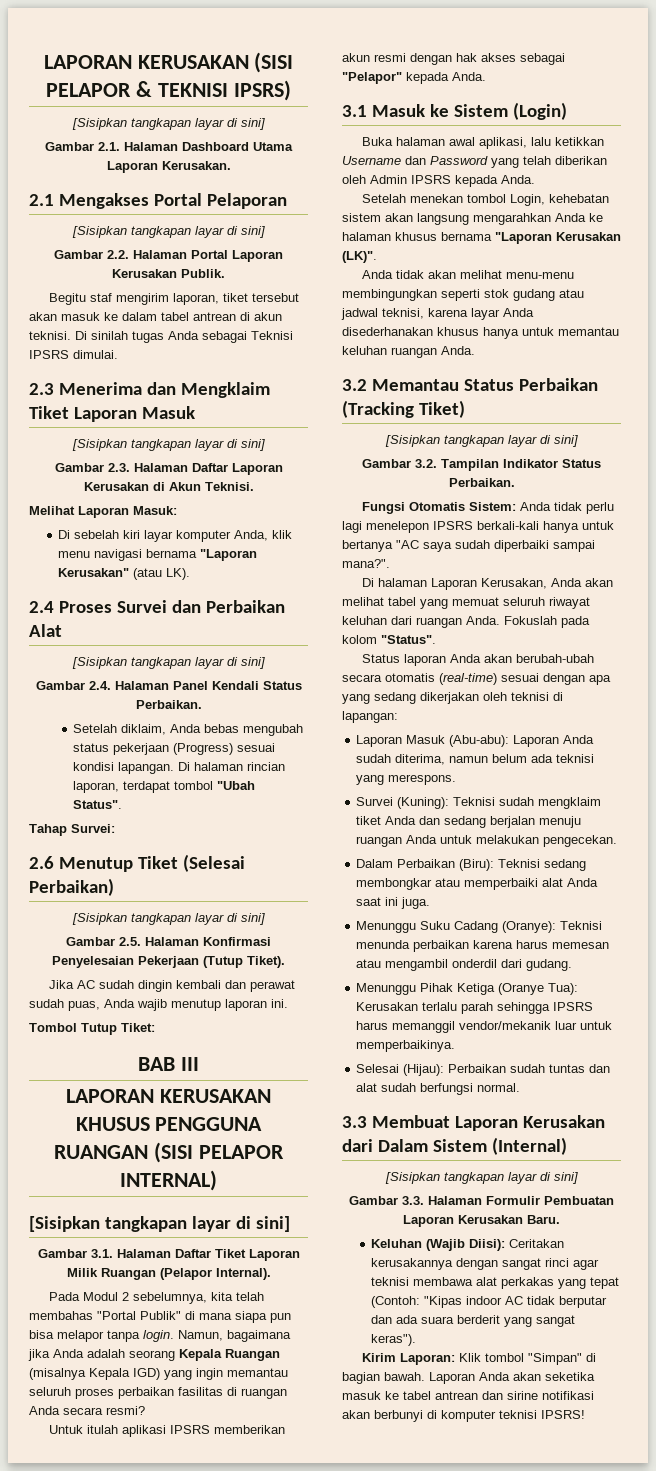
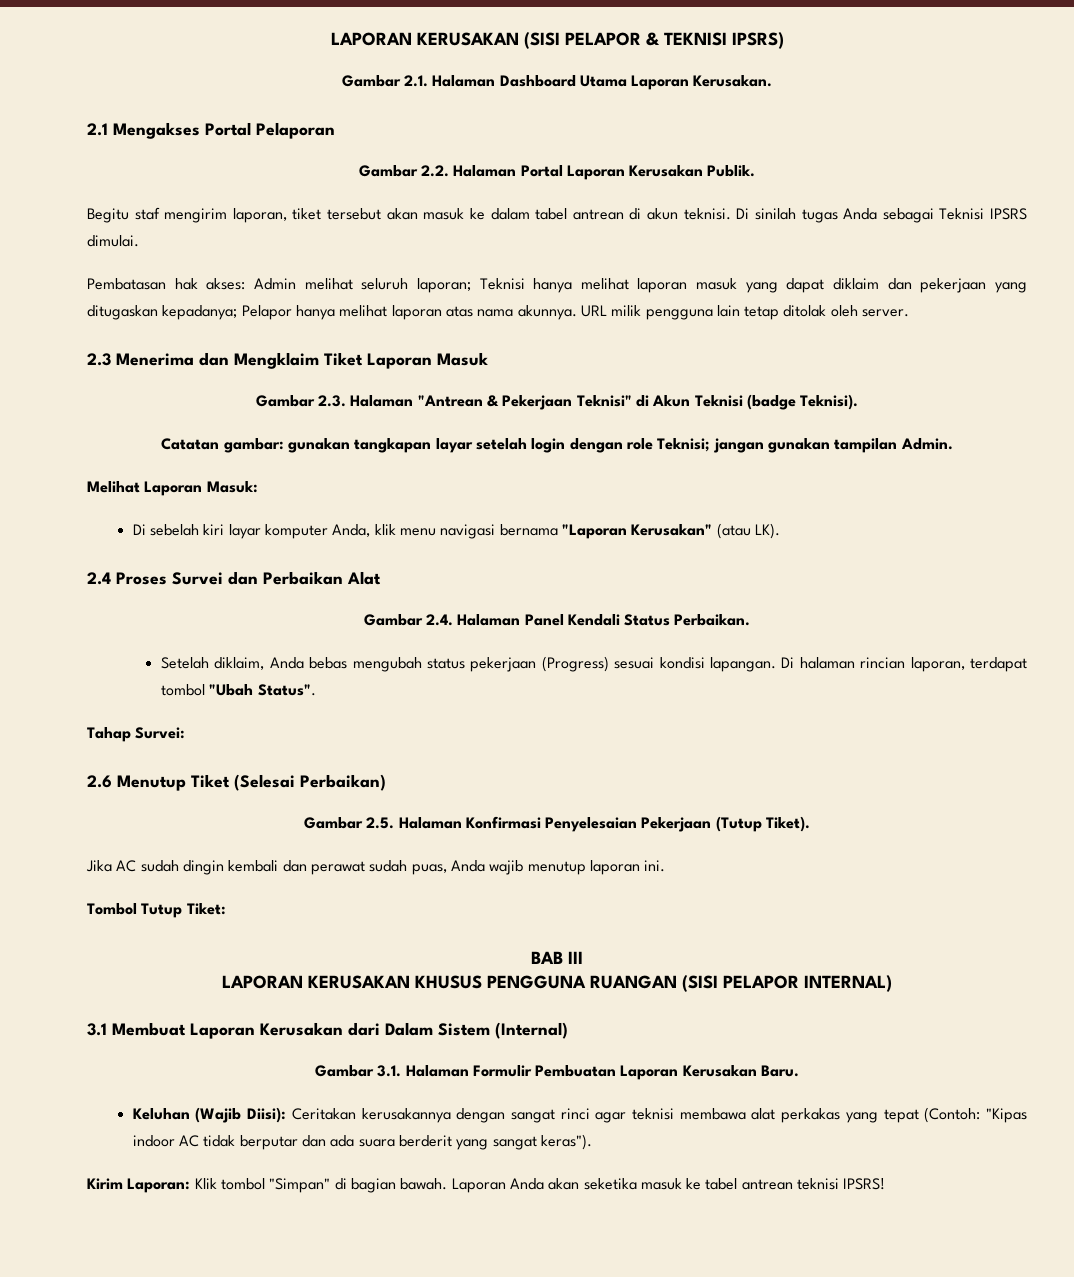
[71,118,265,130] // [Sisipkan tangkapan layar di sini] -> (784, 40) none
[71,226,265,238] // [Sisipkan tangkapan layar di sini] -> (335, 130) none
(118, 354) none -> [87,278,1027,293] [87,305,910,320] // Pembatasan hak akses: Admin melihat seluruh laporan; Teknisi hanya melihat laporan masuk yang dapat diklaim dan pekerjaan yang ditugaskan kepadanya; Pelapor hanya melihat laporan atas nama akunnya. URL milik pengguna lain tetap ditolak oleh server.
[71,439,265,451] [54,463,283,475] [83,482,254,491] [Sisipkan tangkapan layar di sini] // Gambar 2.3. Halaman Daftar Laporan Kerusakan di Akun Teknisi. -> [255,394,859,410] [161,438,953,453] Gambar 2.3. Halaman "Antrean & Pekerjaan Teknisi" di Akun Teknisi (badge Teknisi). // Catatan gambar: gunakan tangkapan layar setelah login dengan role Teknisi; jangan gunakan tampilan Admin.
[71,657,265,669] // [Sisipkan tangkapan layar di sini] -> (381, 578) none
[71,913,265,925] // [Sisipkan tangkapan layar di sini] -> (386, 782) none
[29,1216,290,1232] [37,1249,300,1261] [66,1268,271,1280] [49,1292,265,1304] [29,1311,291,1323] [29,1330,291,1342] [28,1349,280,1361] [29,1368,288,1380] [29,1387,287,1399] [29,1406,145,1415] [49,1425,286,1437] [342,53,565,65] [342,72,486,84] [342,102,567,120] [362,137,605,149] [342,156,607,168] [342,175,535,187] [362,194,610,206] [342,213,603,225] [342,232,621,244] [342,251,377,263] [362,270,575,279] [342,289,584,301] [341,308,534,320] [342,327,619,339] [342,346,475,358] [342,378,598,391] [342,400,465,418] [384,435,578,447] [362,459,601,471] [448,478,515,487] [362,502,615,514] [342,521,614,533] [342,540,595,552] [342,559,390,568] [362,578,614,590] [342,597,590,609] [342,616,590,628] [342,635,436,644] [362,654,595,666] [342,673,611,685] [342,692,563,704] [342,711,398,723] [356,735,595,747] [356,754,595,765] [356,774,457,785] [356,797,602,809] [356,816,582,828] [356,835,618,847] [356,859,587,871] [356,878,599,890] [356,897,431,909] [356,921,603,933] [356,940,610,952] [356,959,573,971] [356,983,579,995] [356,1002,594,1014] [356,1021,613,1033] [356,1040,456,1052] [356,1064,611,1076] [356,1083,521,1095] [342,1116,367,1128] [Sisipkan tangkapan layar di sini] // Gambar 3.1. Halaman Daftar Tiket Laporan Milik Ruangan (Pelapor Internal). // Pada Modul 2 sebelumnya, kita telah membahas "Portal Publik" di mana siapa pun bisa melapor tanpa login. Namun, bagaimana jika Anda adalah seorang Kepala Ruangan (misalnya Kepala IGD) yang ingin memantau seluruh proses perbaikan fasilitas di ruangan Anda secara resmi? // Untuk itulah aplikasi IPSRS memberikan akun resmi dengan hak akses sebagai "Pelapor" kepada Anda. // 3.1 Masuk ke Sistem (Login) // Buka halaman awal aplikasi, lalu ketikkan Username dan Password yang telah diberikan oleh Admin IPSRS kepada Anda. // Setelah menekan tombol Login, kehebatan sistem akan langsung mengarahkan Anda ke halaman khusus bernama "Laporan Kerusakan (LK)". // Anda tidak akan melihat menu-menu membingungkan seperti stok gudang atau jadwal teknisi, karena layar Anda disederhanakan khusus hanya untuk memantau keluhan ruangan Anda. // 3.2 Memantau Status Perbaikan (Tracking Tiket) // [Sisipkan tangkapan layar di sini] // Gambar 3.2. Tampilan Indikator Status Perbaikan. // Fungsi Otomatis Sistem: Anda tidak perlu lagi menelepon IPSRS berkali-kali hanya untuk bertanya "AC saya sudah diperbaiki sampai mana?". // Di halaman Laporan Kerusakan, Anda akan melihat tabel yang memuat seluruh riwayat keluhan dari ruangan Anda. Fokuslah pada kolom "Status". // Status laporan Anda akan berubah-ubah secara otomatis (real-time) sesuai dengan apa yang sedang dikerjakan oleh teknisi di lapangan: // Laporan Masuk (Abu-abu): Laporan Anda sudah diterima, namun belum ada teknisi yang merespons. // Survei (Kuning): Teknisi sudah mengklaim tiket Anda dan sedang berjalan menuju ruangan Anda untuk melakukan pengecekan. // Dalam Perbaikan (Biru): Teknisi sedang membongkar atau memperbaiki alat Anda saat ini juga. // Menunggu Suku Cadang (Oranye): Teknisi menunda perbaikan karena harus memesan atau mengambil onderdil dari gudang. // Menunggu Pihak Ketiga (Oranye Tua): Kerusakan terlalu parah sehingga IPSRS harus memanggil vendor/mekanik luar untuk memperbaikinya. // Selesai (Hijau): Perbaikan sudah tuntas dan alat sudah berfungsi normal. // 3.3 -> [87,1023,107,1036] 3.1
[384,1172,578,1184] [349,1196,424,1205] // [Sisipkan tangkapan layar di sini] // Gambar 3.3. -> [314,1065,402,1077] // Gambar 3.1.
[482,1391,594,1400] [342,1410,496,1422] dan sirine notifikasi akan berbunyi di komputer -> (793, 1184) none

